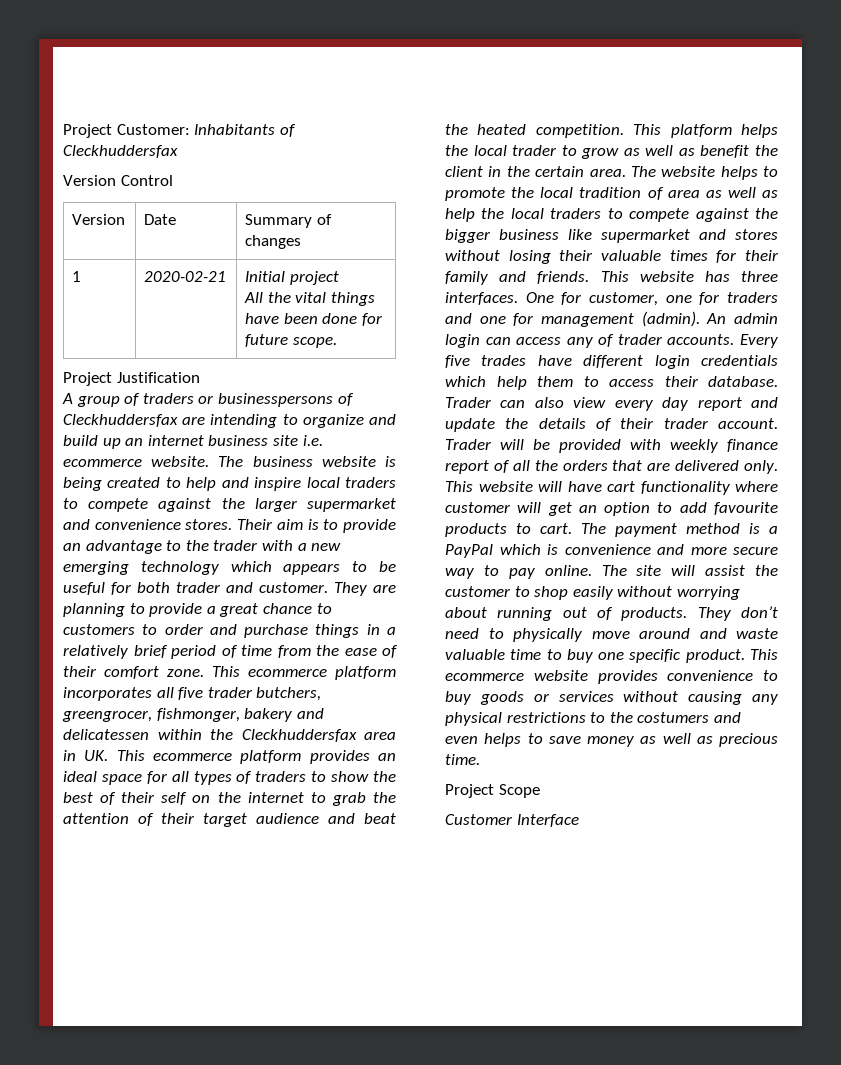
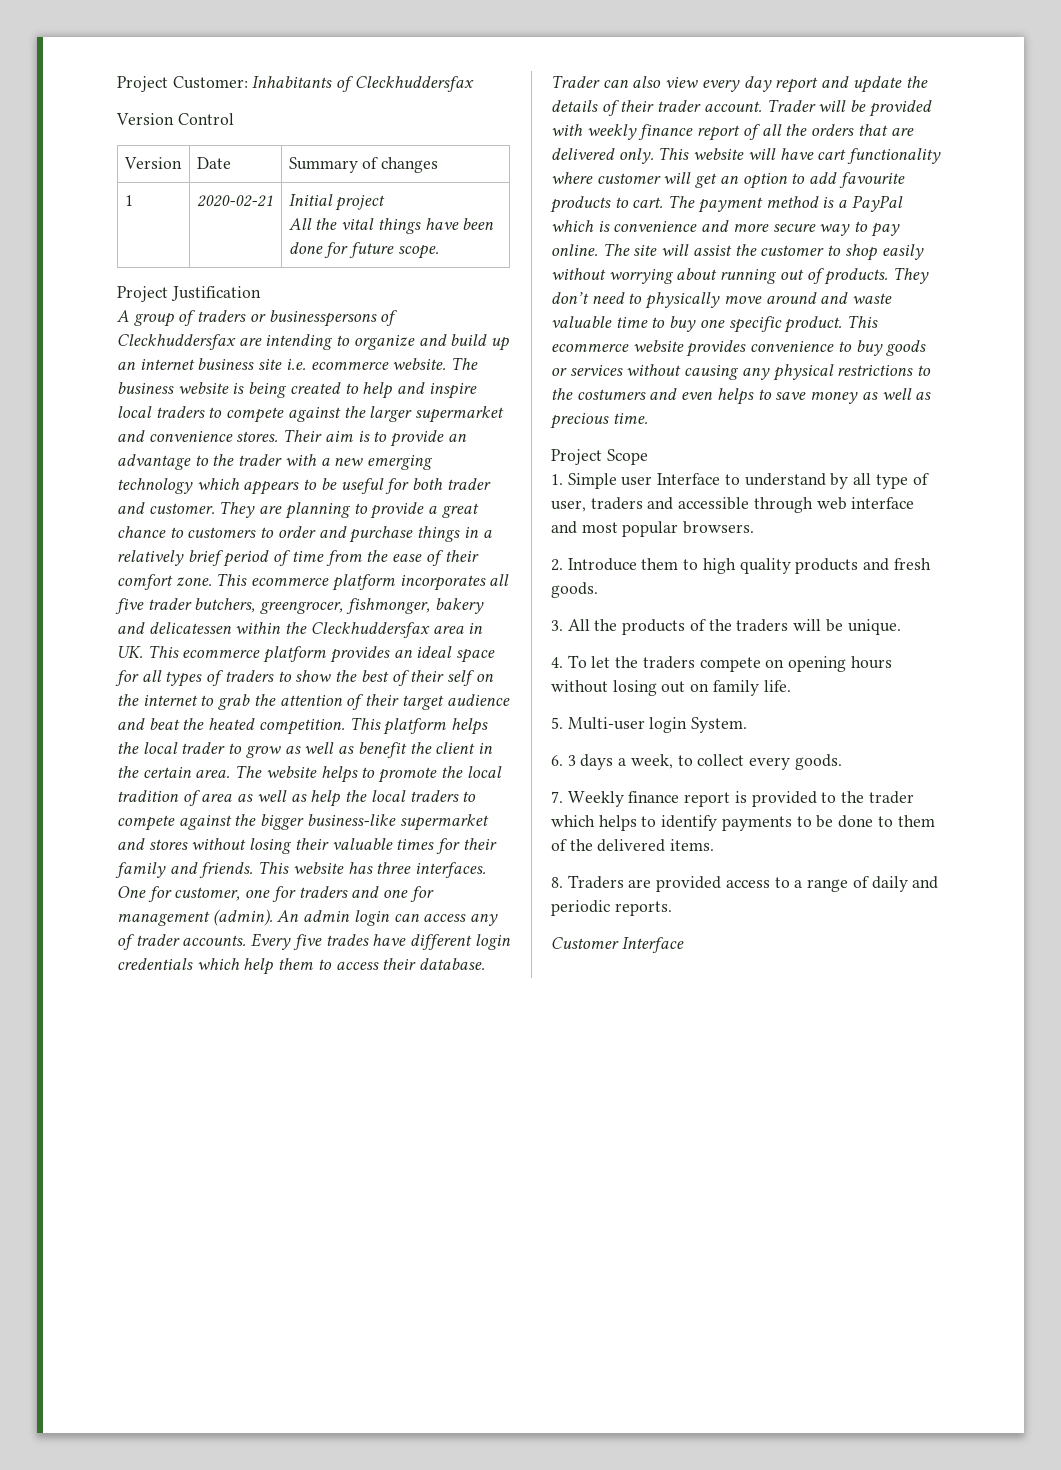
[499,229,592,240] business like -> [306,814,396,826] business-like
(540, 791) none -> [551,473,929,489] [551,497,915,513] [551,521,755,537] [551,558,931,574] [551,582,598,598] [551,619,901,635] [551,655,892,672] [551,680,791,696] [551,717,748,733] [551,754,842,770] [551,791,914,807] [551,815,935,831] [551,839,715,852] [551,875,939,892] [551,900,672,916] // 1. Simple user Interface to understand by all type of user, traders and accessible through web interface and most popular browsers. // 2. Introduce them to high quality products and fresh goods. // 3. All the products of the traders will be unique. // 4. To let the traders compete on opening hours without losing out on family life. // 5. Multi-user login System. // 6. 3 days a week, to collect every goods. // 7. Weekly finance report is provided to the trader which helps to identify payments to be done to them of the delivered items. // 8. Traders are provided access to a range of daily and periodic reports.

